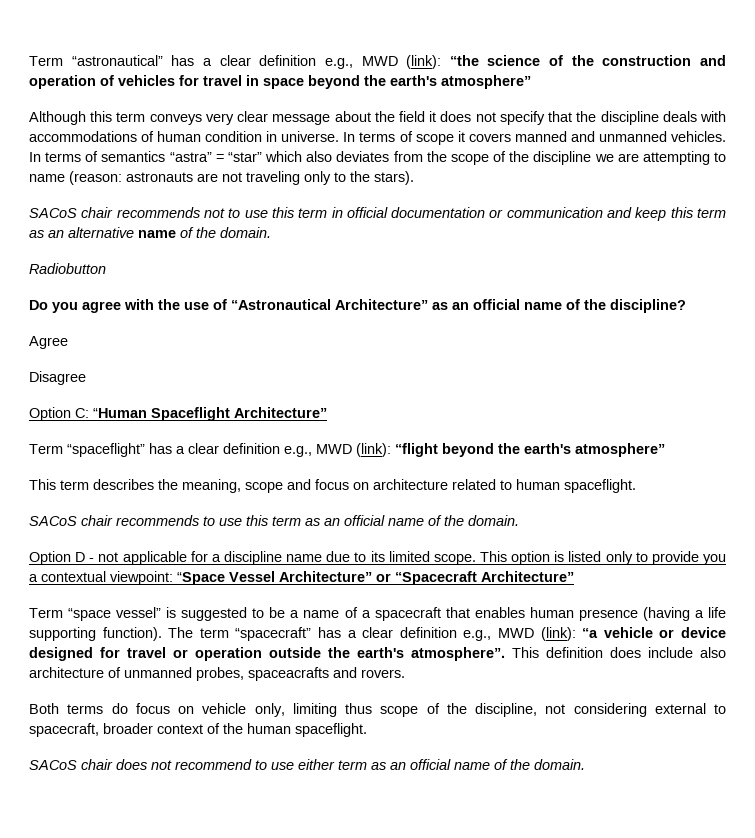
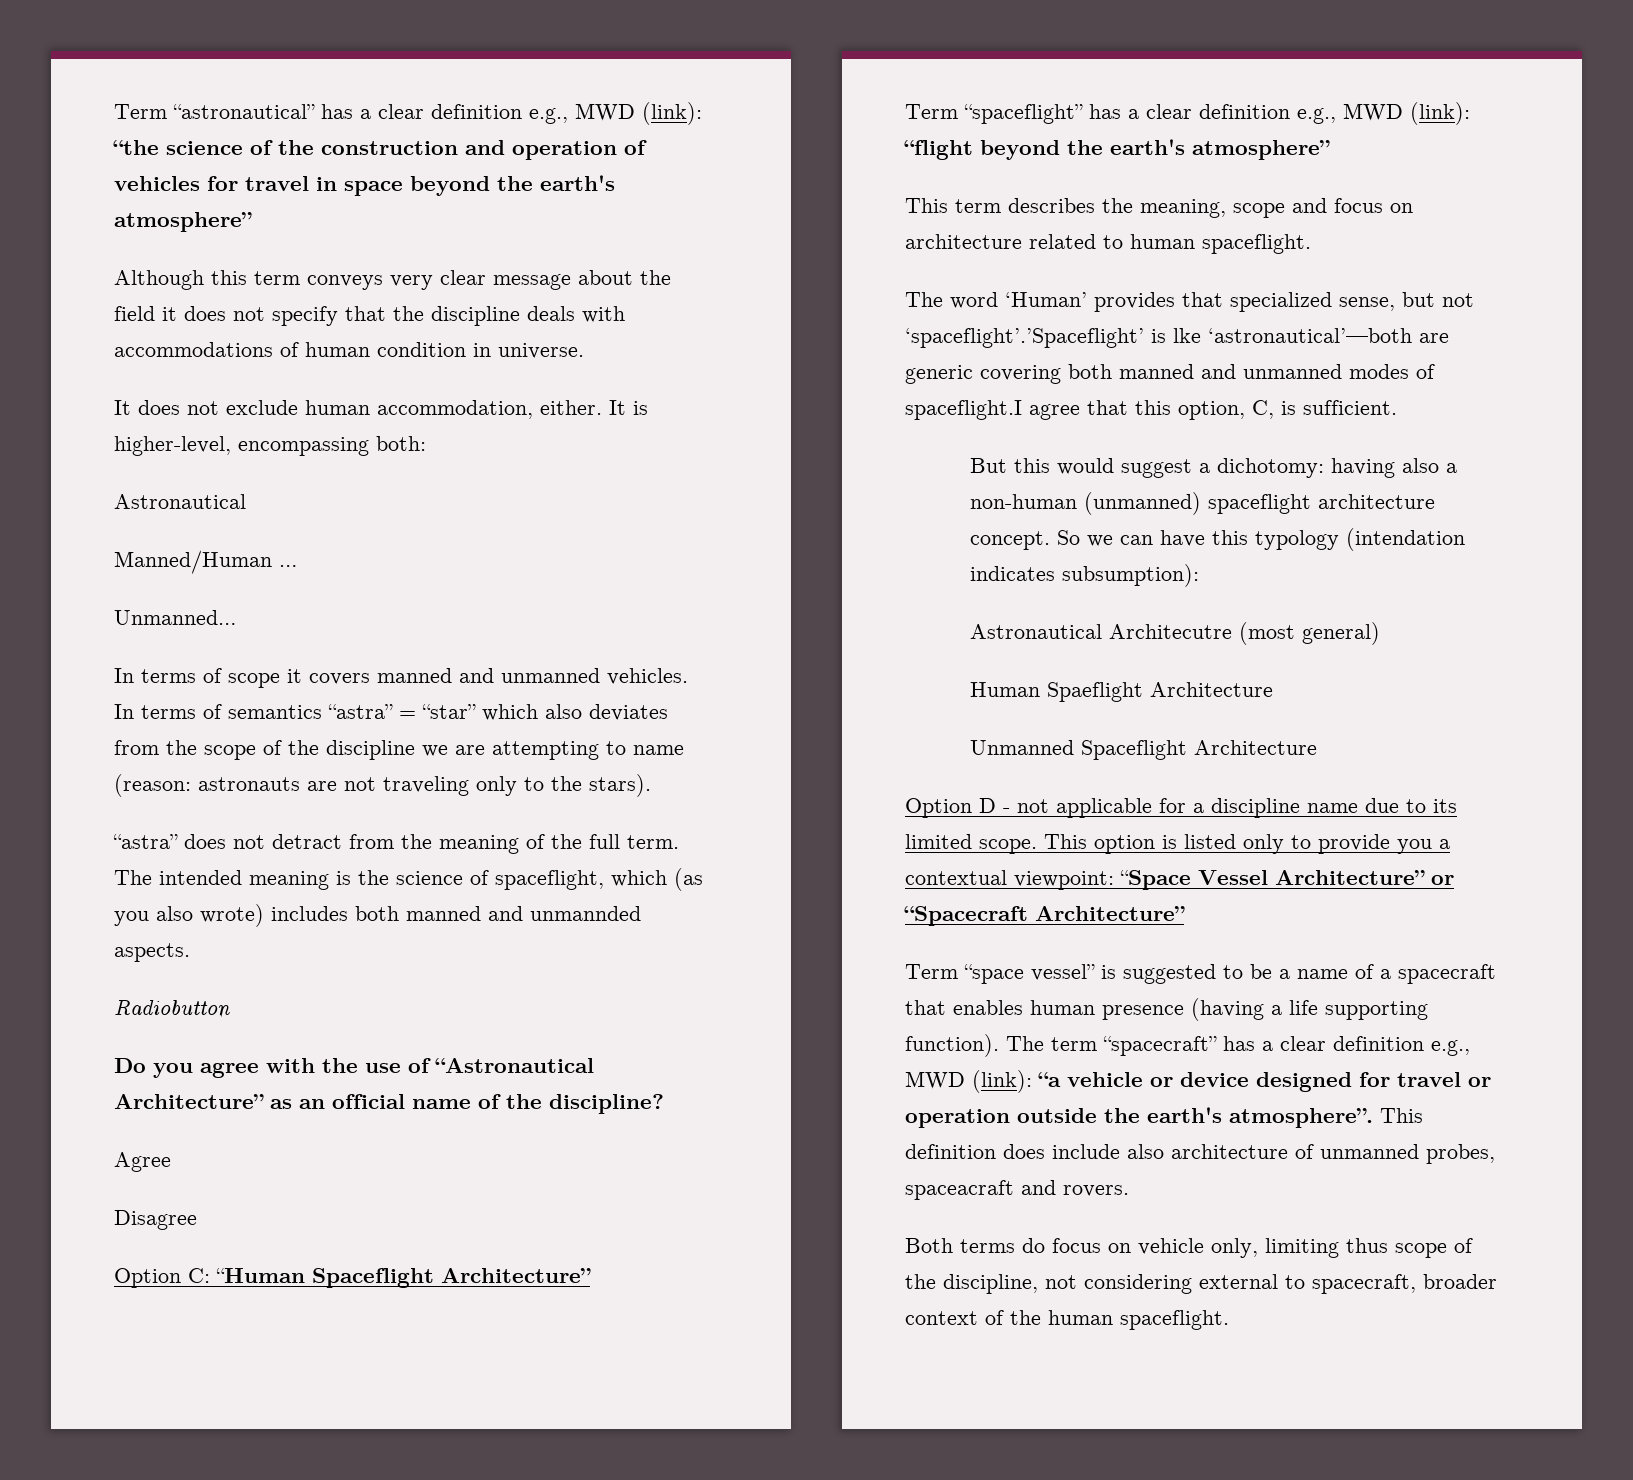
(340, 136) none -> [114,400,648,419] [114,436,426,456] [114,494,246,509] [114,550,297,574] [114,610,236,625] // It does not exclude human accommodation, either. It is higher-level, encompassing both: // Astronautical // Manned/Human … // Unmanned… //
[29,207,726,221] [29,227,271,238] SACoS chair recommends not to use this term in official documentation or communication and keep this term as an alternative name of the domain. -> [113,834,679,854] [114,868,703,891] [114,904,641,927] [114,943,190,962] “astra” does not detract from the meaning of the full term. The intended meaning is the science of spaceflight, which (as you also wrote) includes both manned and unmannded aspects.
[29,515,519,526] SACoS chair recommends to use this term as an official name of the domain. -> [905,292,1474,312] [905,328,1449,348] [905,364,1435,384] [905,400,1397,420] [969,458,1457,478] [969,492,1435,515] [969,528,1465,551] [969,564,1199,587] [969,622,1380,645] [969,682,1273,702] [969,740,1317,760] The word ‘Human’ provides that specialized sense, but not ‘spaceflight’.’Spaceflight’ is lke ‘astronautical’—both are generic covering both manned and unmanned modes of spaceflight.I agree that this option, C, is sufficient. // But this would suggest a dichotomy: having also a non-human (unmanned) spaceflight architecture concept. So we can have this typology (intendation indicates subsumption): // Astronautical Architecutre (most general) // Human Spaeflight Architecture // Unmanned Spaceflight Architecture
[248,667,329,681] spaceacrafts -> [905,1180,1014,1200] spaceacraft
[29,759,585,770] // SACoS chair does not recommend to use either term as an official name of the domain. -> (1229, 1320) none

